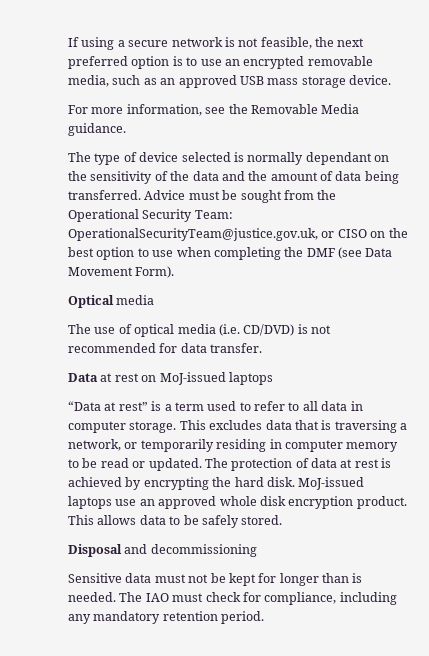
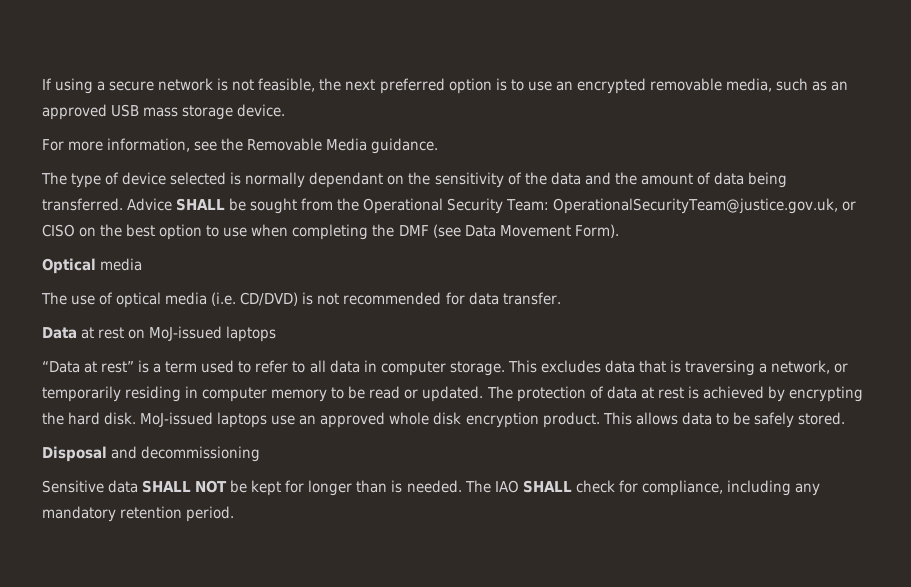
[188,191,220,200] must -> [176,198,226,211] SHALL
[154,574,209,583] must not -> [142,480,228,493] SHALL NOT
[172,593,204,602] must -> [522,480,572,493] SHALL

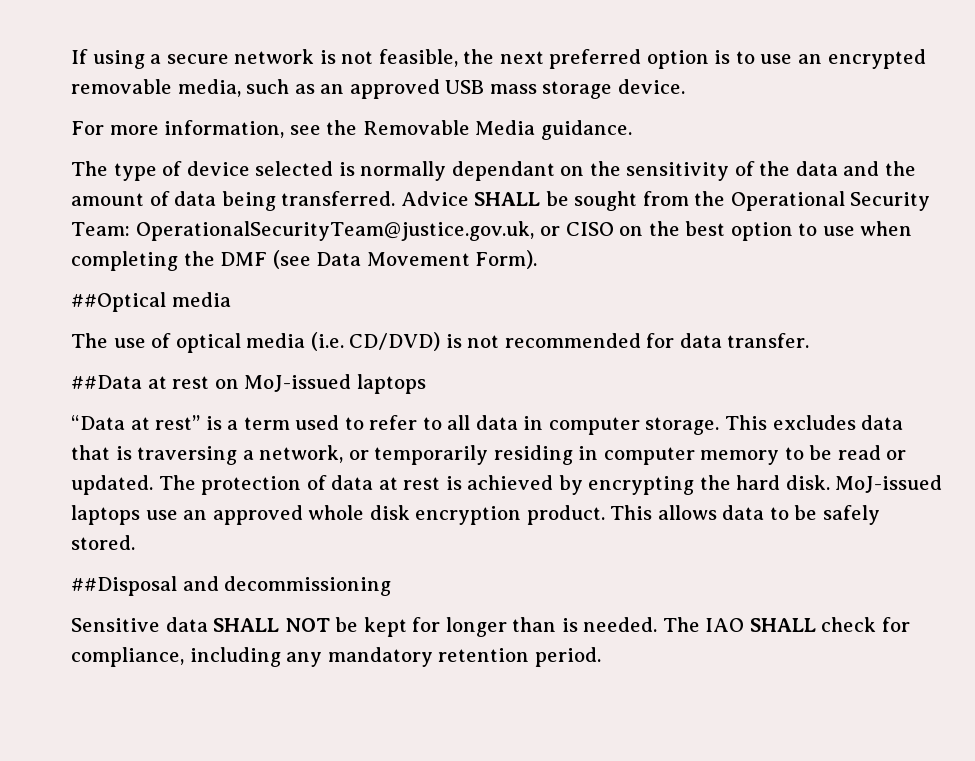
[42,258,96,274] Optical -> [71,292,166,312] ##Optical
[42,327,77,339] Data -> [71,375,142,389] ##Data
[42,446,107,462] Disposal -> [71,576,177,596] ##Disposal

